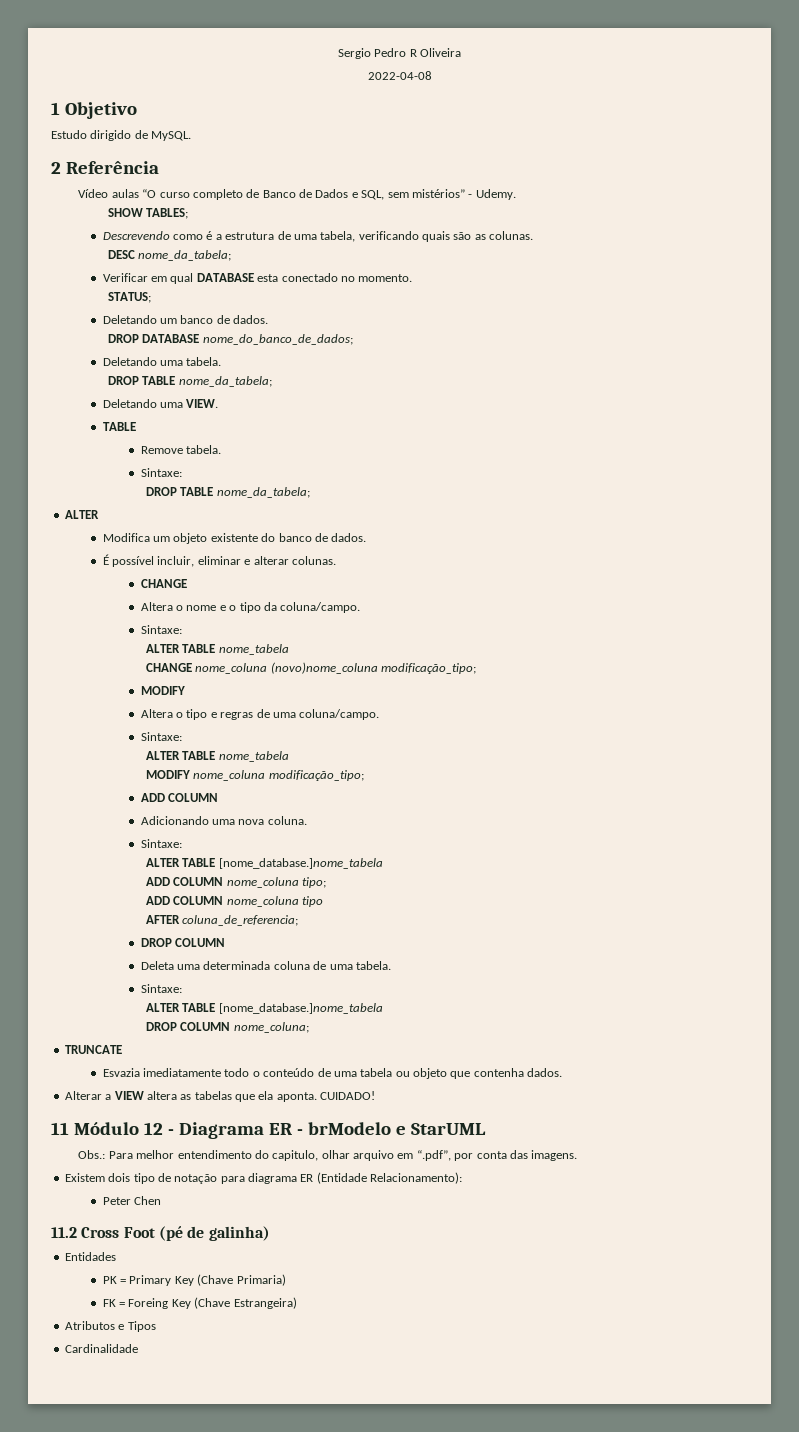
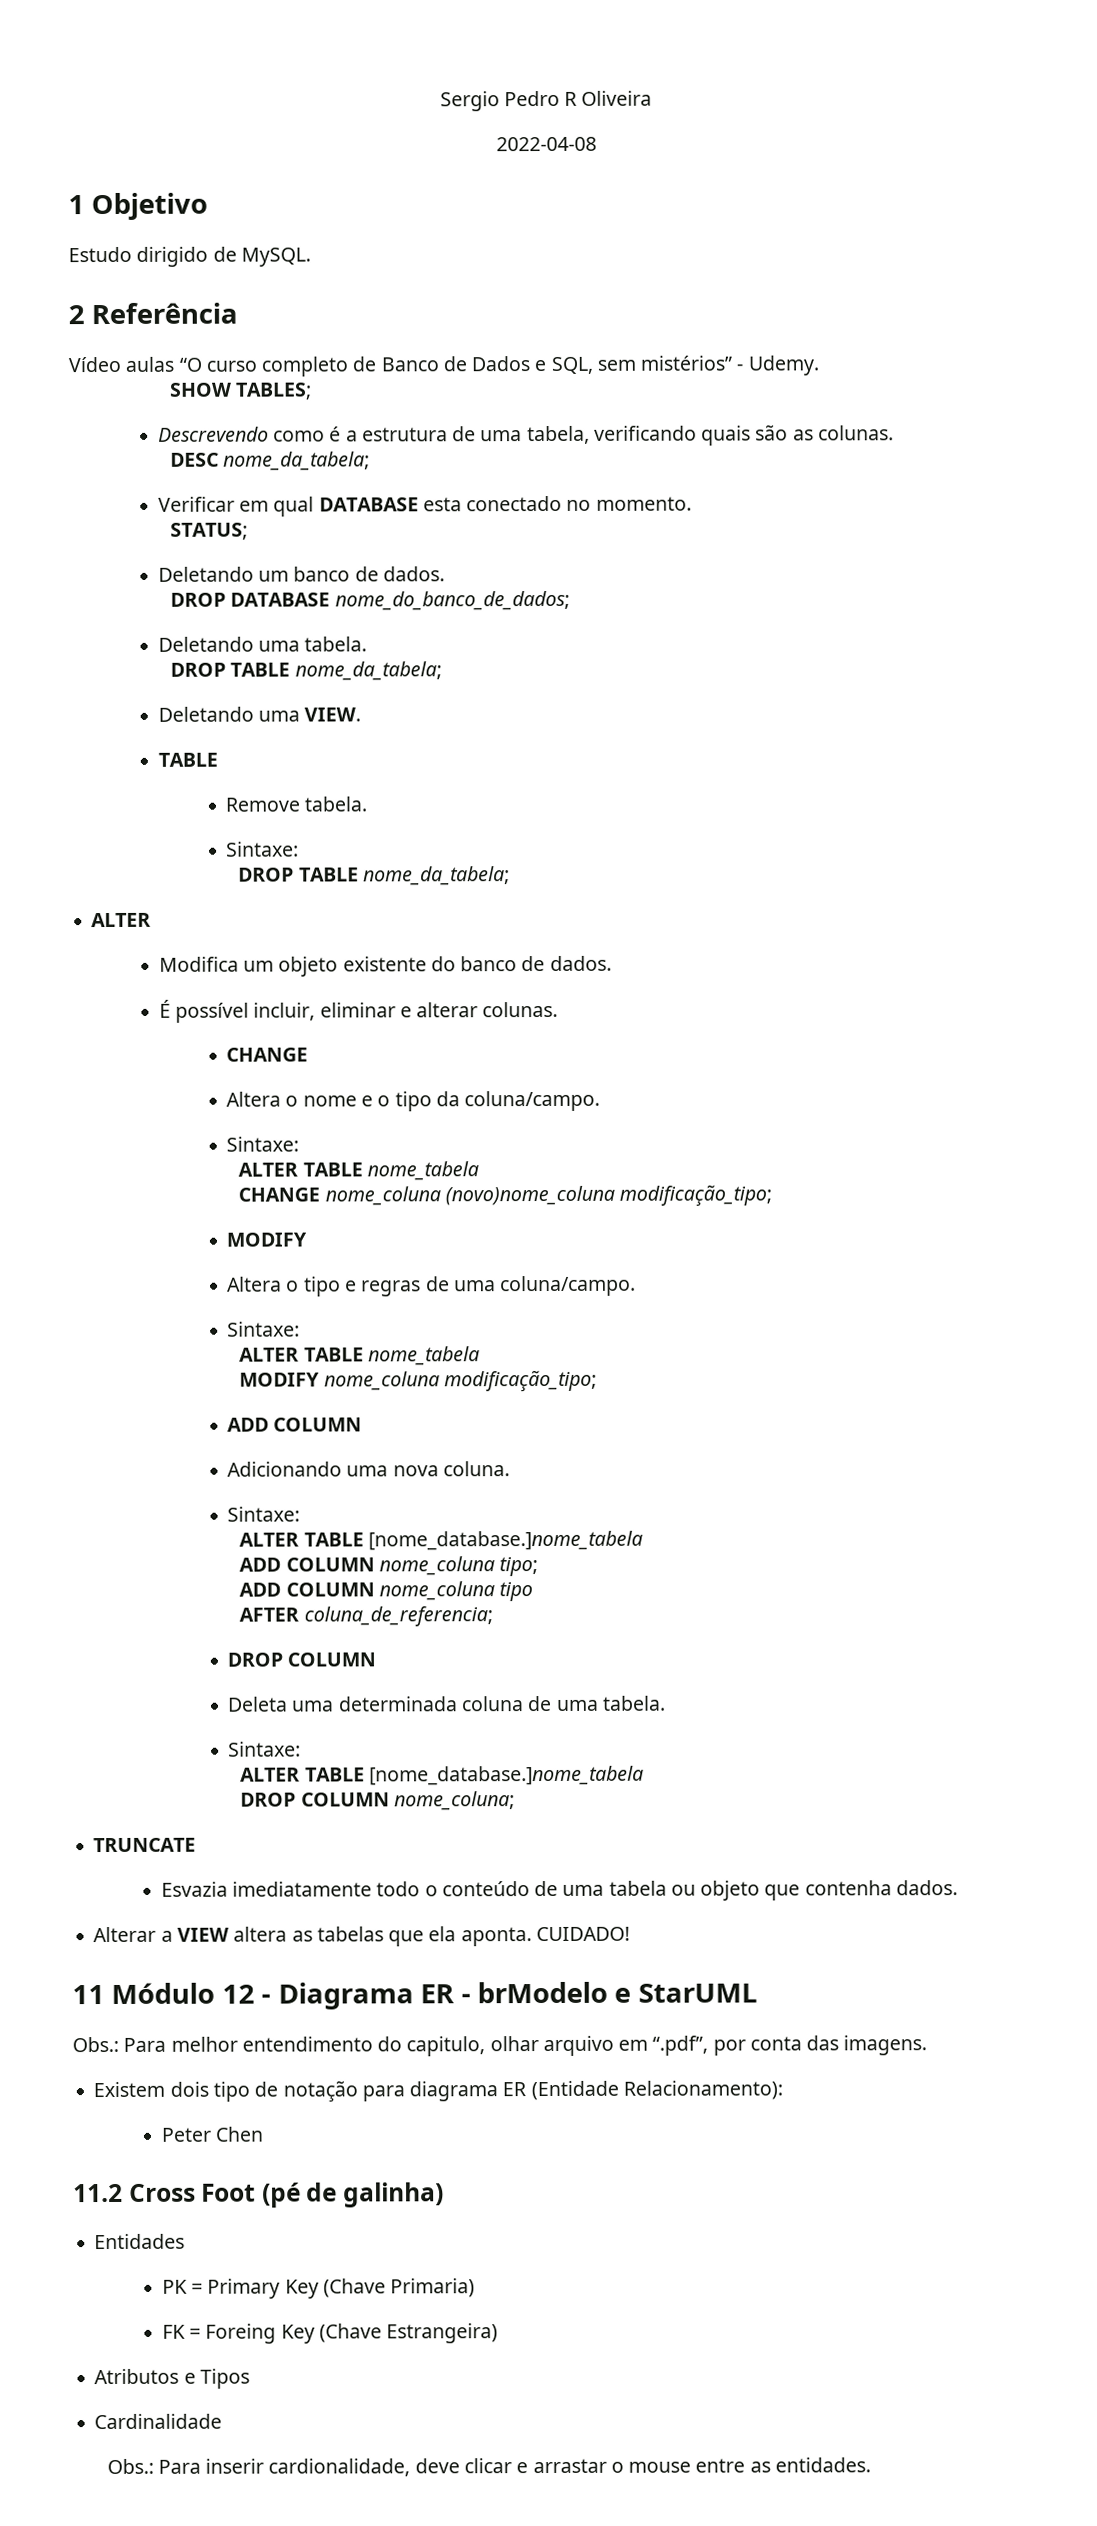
(138, 1348) none -> [106,2457,871,2477] // Obs.: Para inserir cardionalidade, deve clicar e arrastar o mouse entre as entidades.

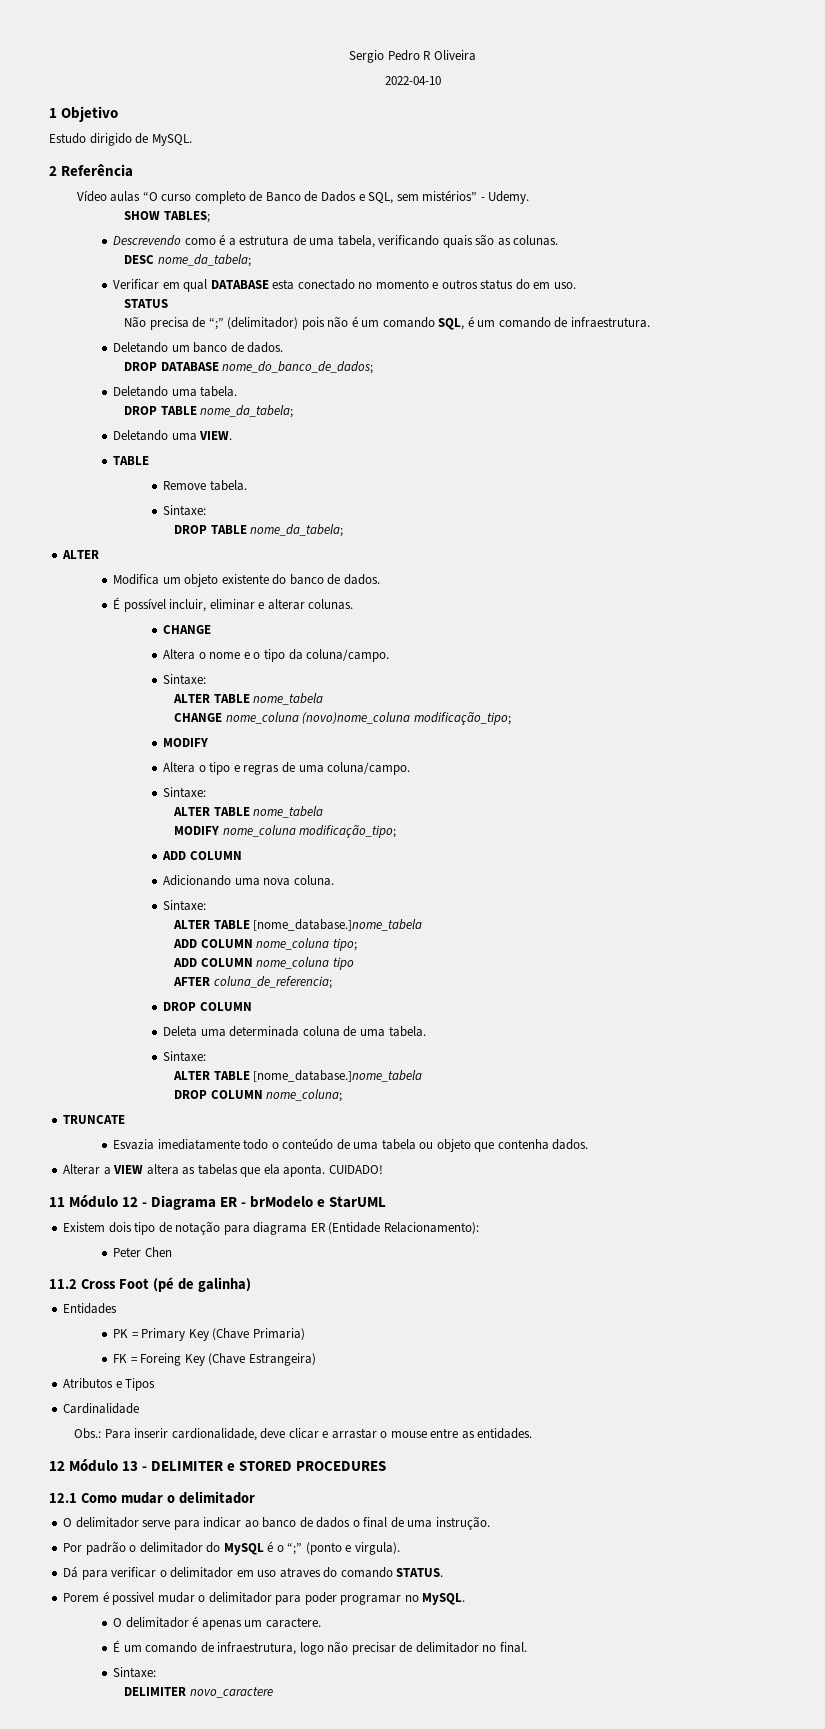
[495,136,597,152] 2022-04-08 -> [384,76,441,85] 2022-04-10
[595,496,692,511] [170,522,249,540] momento. // STATUS; -> [375,279,576,290] [124,299,169,308] [124,316,650,330] momento e outros status do em uso. // STATUS // Não precisa de “;” (delimitador) pois não é um comando SQL, é um comando de infraestrutura.
[72,2035,928,2057] // Obs.: Para melhor entendimento do capitulo, olhar arquivo em “.pdf”, por conta das imagens. -> (387, 1202) none
(871, 2465) none -> [49,1459,387,1472] [49,1491,255,1504] [63,1516,490,1530] [63,1541,400,1555] [63,1566,444,1580] [63,1591,466,1605] [113,1616,321,1630] [113,1640,527,1655] [113,1667,157,1678] [124,1687,273,1698] // 12 Módulo 13 - DELIMITER e STORED PROCEDURES // 12.1 Como mudar o delimitador // O delimitador serve para indicar ao banco de dados o final de uma instrução. // Por padrão o delimitador do MySQL é o “;” (ponto e virgula). // Dá para verificar o delimitador em uso atraves do comando STATUS. // Porem é possivel mudar o delimitador para poder programar no MySQL. // O delimitador é apenas um caractere. // É um comando de infraestrutura, logo não precisar de delimitador no final. // Sintaxe: // DELIMITER novo_caractere

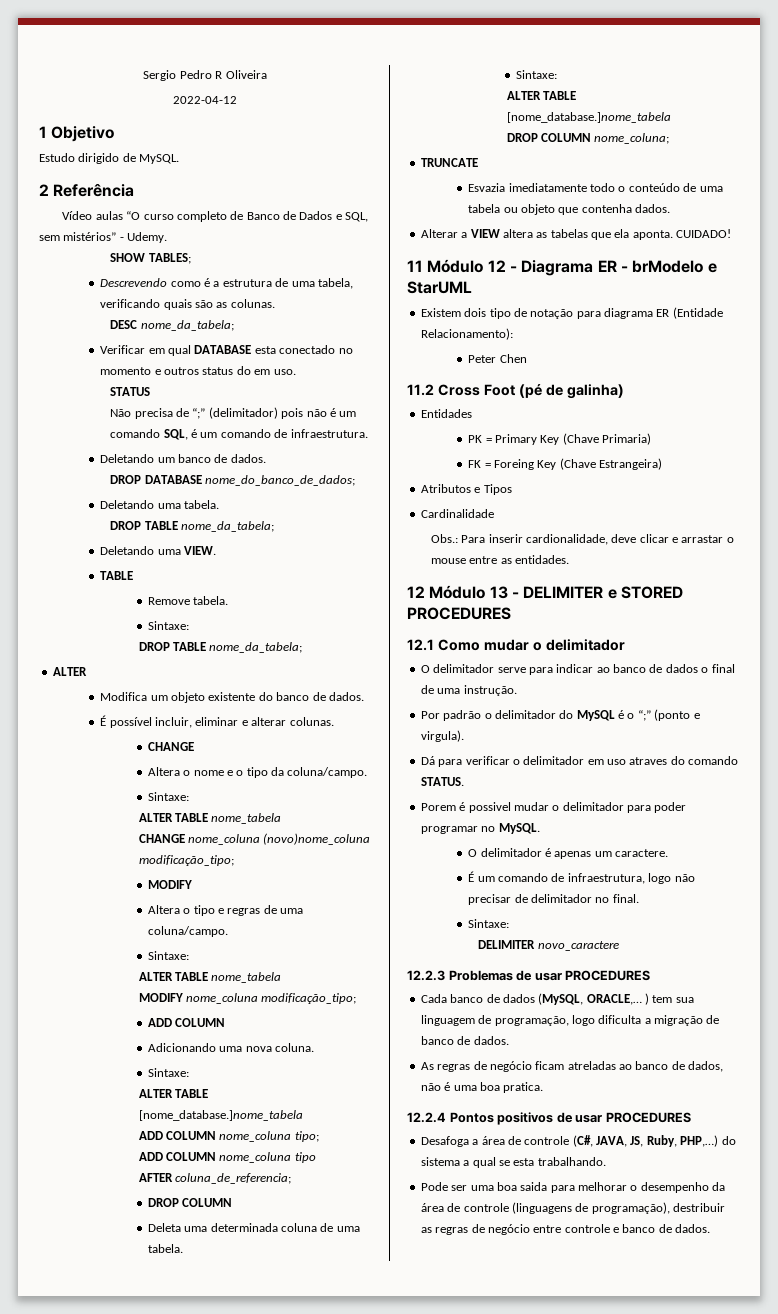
[384,76,441,85] 2022-04-10 -> [173,96,237,104] 2022-04-12
(273, 1692) none -> [407,970,651,981] [420,993,694,1005] [420,1015,720,1026] [420,1036,509,1045] [420,1061,724,1072] [420,1082,544,1093] [407,1112,691,1125] [420,1135,736,1147] [420,1157,606,1168] [420,1182,726,1193] [420,1202,725,1214] [420,1224,711,1235] // 12.2.3 Problemas de usar PROCEDURES // Cada banco de dados (MySQL, ORACLE,… ) tem sua linguagem de programação, logo dificulta a migração de banco de dados. // As regras de negócio ficam atreladas ao banco de dados, não é uma boa pratica. // 12.2.4 Pontos positivos de usar PROCEDURES // Desafoga a área de controle (C#, JAVA, JS, Ruby, PHP,…) do sistema a qual se esta trabalhando. // Pode ser uma boa saida para melhorar o desempenho da área de controle (linguagens de programação), destribuir as regras de negócio entre controle e banco de dados.

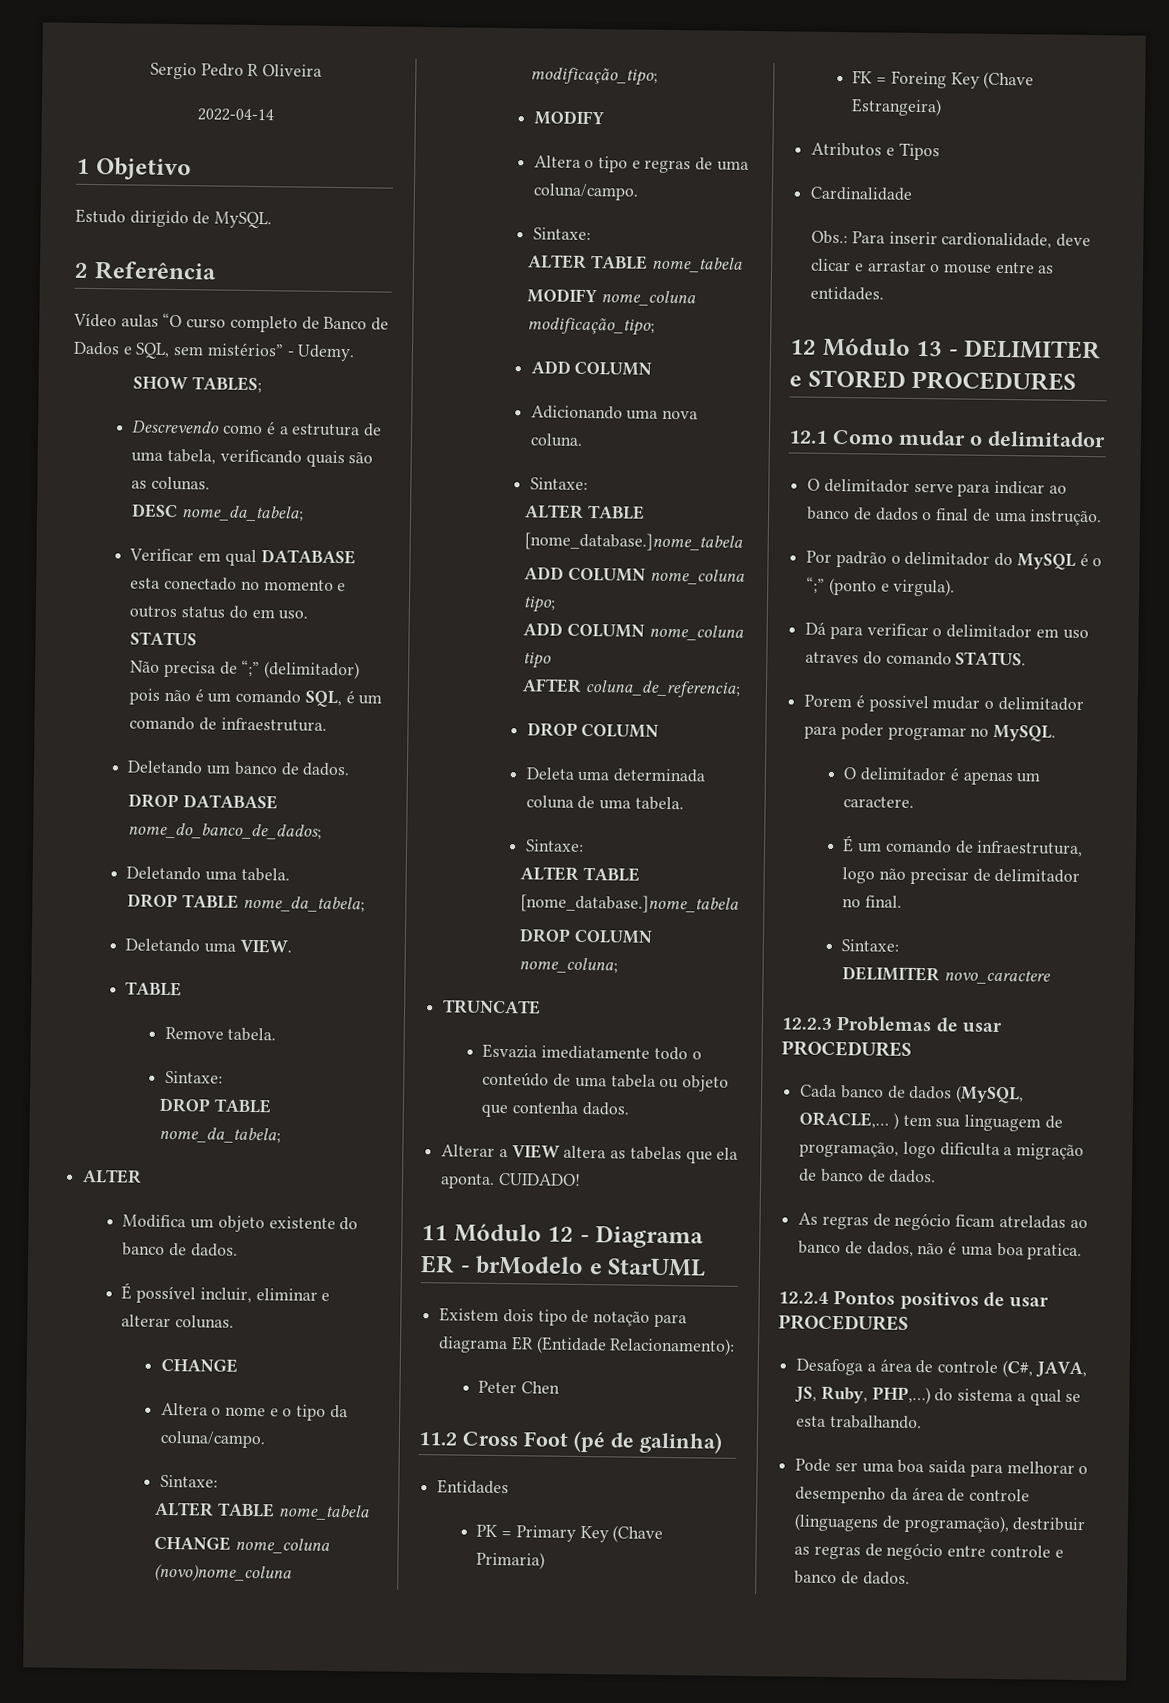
[173,96,237,104] 2022-04-12 -> [196,108,274,122] 2022-04-14

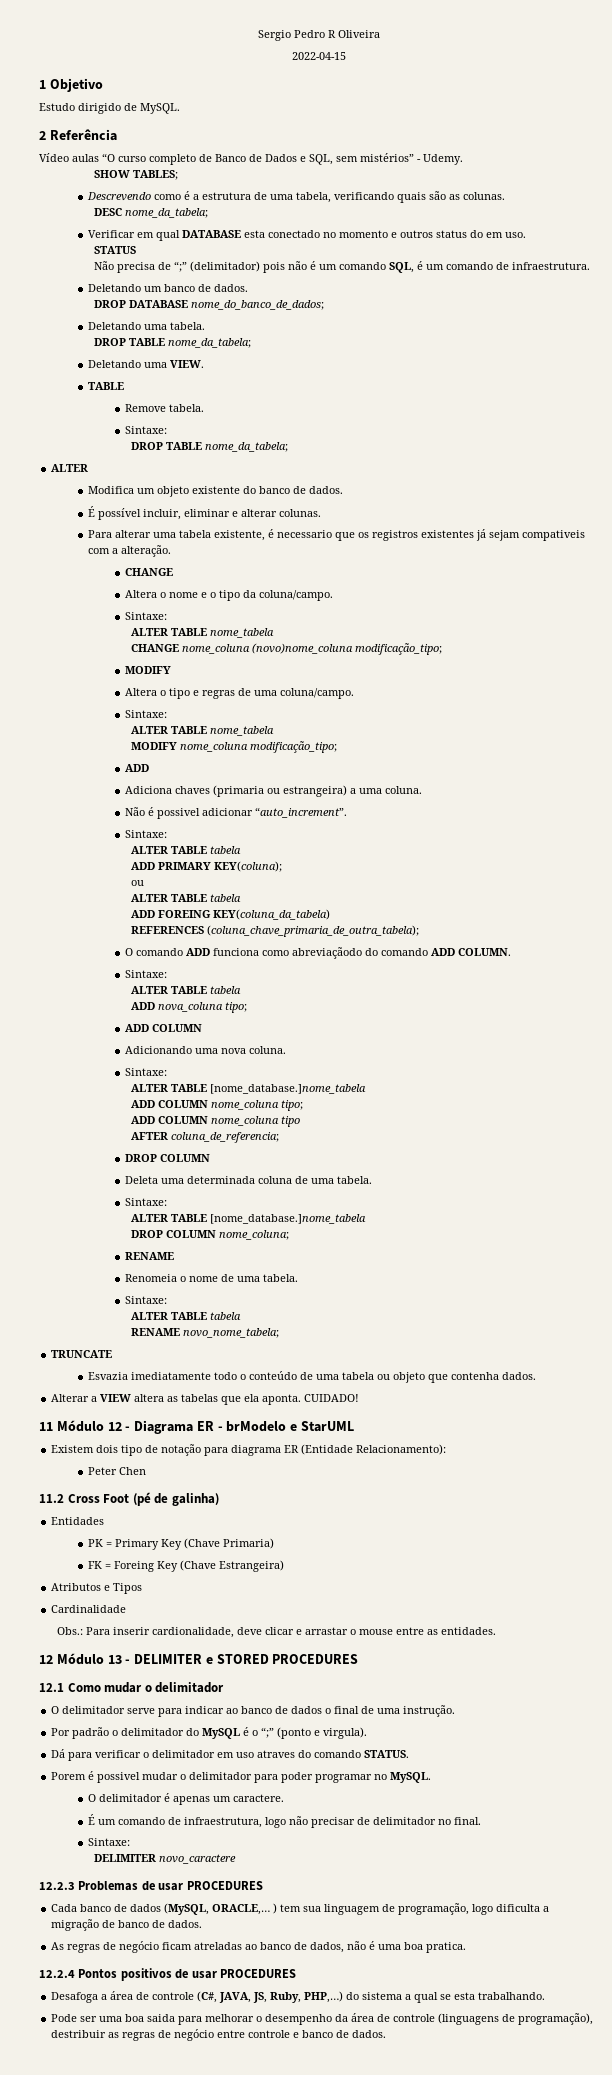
[196,108,274,122] 2022-04-14 -> [291,52,346,60] 2022-04-15
(235, 1322) none -> [87,529,585,541] [87,545,171,557] // Para alterar uma tabela existente, é necessario que os registros existentes já sejam compativeis com a alteração.
(571, 367) none -> [124,785,422,797] [124,807,347,819] [124,830,167,838] [130,846,241,854] [130,861,282,872] [130,880,144,886] [130,894,241,902] [130,909,330,920] [130,925,419,937] [124,947,511,959] [124,970,167,978] [130,986,241,994] [130,1002,247,1013] [124,1024,149,1032] // Adiciona chaves (primaria ou estrangeira) a uma coluna. // Não é possivel adicionar “auto_increment”. // Sintaxe: // ALTER TABLE tabela // ADD PRIMARY KEY(coluna); // ou // ALTER TABLE tabela // ADD FOREING KEY(coluna_da_tabela) // REFERENCES (coluna_chave_primaria_de_outra_tabela); // O comando ADD funciona como abreviaçãodo do comando ADD COLUMN. // Sintaxe: // ALTER TABLE tabela // ADD nova_coluna tipo; // ADD
(619, 965) none -> [124,1252,174,1260] [124,1274,298,1282] [124,1296,167,1304] [130,1312,241,1320] [130,1328,279,1338] // RENAME // Renomeia o nome de uma tabela. // Sintaxe: // ALTER TABLE tabela // RENAME novo_nome_tabela;

